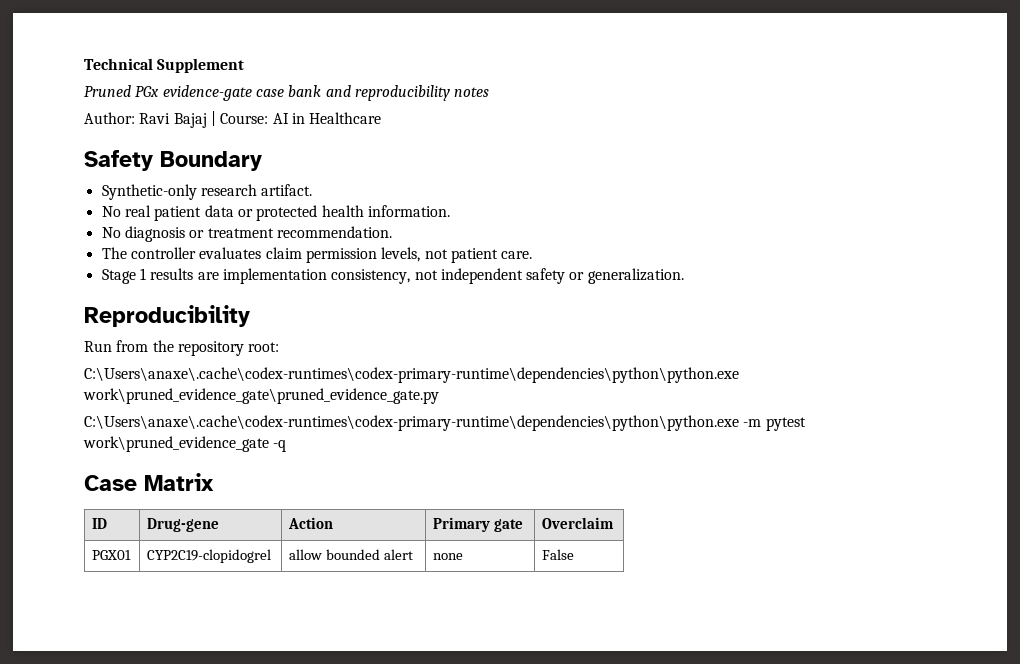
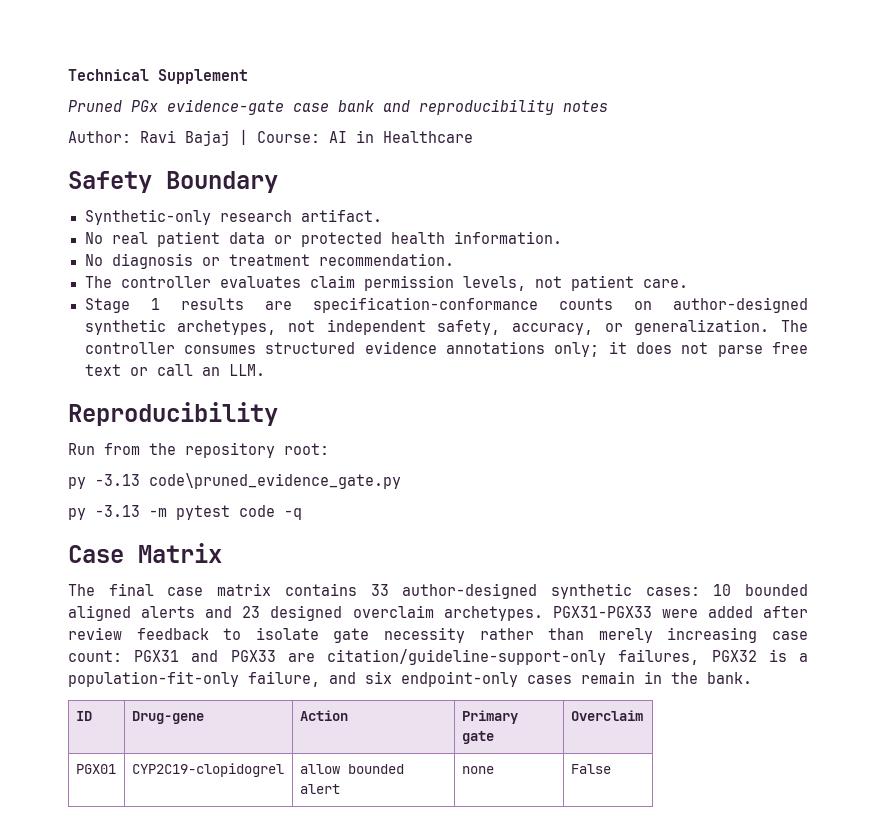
[222,268,684,284] implementation consistency, not independent safety or generalization. -> [312,297,808,313] [84,319,808,335] [84,341,809,357] [84,364,265,376] specification-conformance counts on author-designed synthetic archetypes, not independent safety, accuracy, or generalization. The controller consumes structured evidence annotations only; it does not parse free text or call an LLM.
[84,367,739,383] [83,388,439,404] [84,415,739,431] C:\Users\anaxe\.cache\codex-runtimes\codex-primary-runtime\dependencies\python\python.exe work\pruned_evidence_gate\pruned_evidence_gate.py // C:\Users\anaxe\.cache\codex-runtimes\codex-primary-runtime\dependencies\python\python.exe -> [68,473,401,489] [68,505,140,520] py -3.13 code\pruned_evidence_gate.py // py -3.13
[83,436,269,452] work\pruned_evidence_gate -> [239,505,275,517] code
(214, 482) none -> [68,583,808,599] [68,605,809,621] [68,627,809,643] [68,649,808,665] [68,671,752,687] // The final case matrix contains 33 author-designed synthetic cases: 10 bounded aligned alerts and 23 designed overclaim archetypes. PGX31-PGX33 were added after review feedback to isolate gate necessity rather than merely increasing case count: PGX31 and PGX33 are citation/guideline-support-only failures, PGX32 is a population-fit-only failure, and six endpoint-only cases remain in the bank.

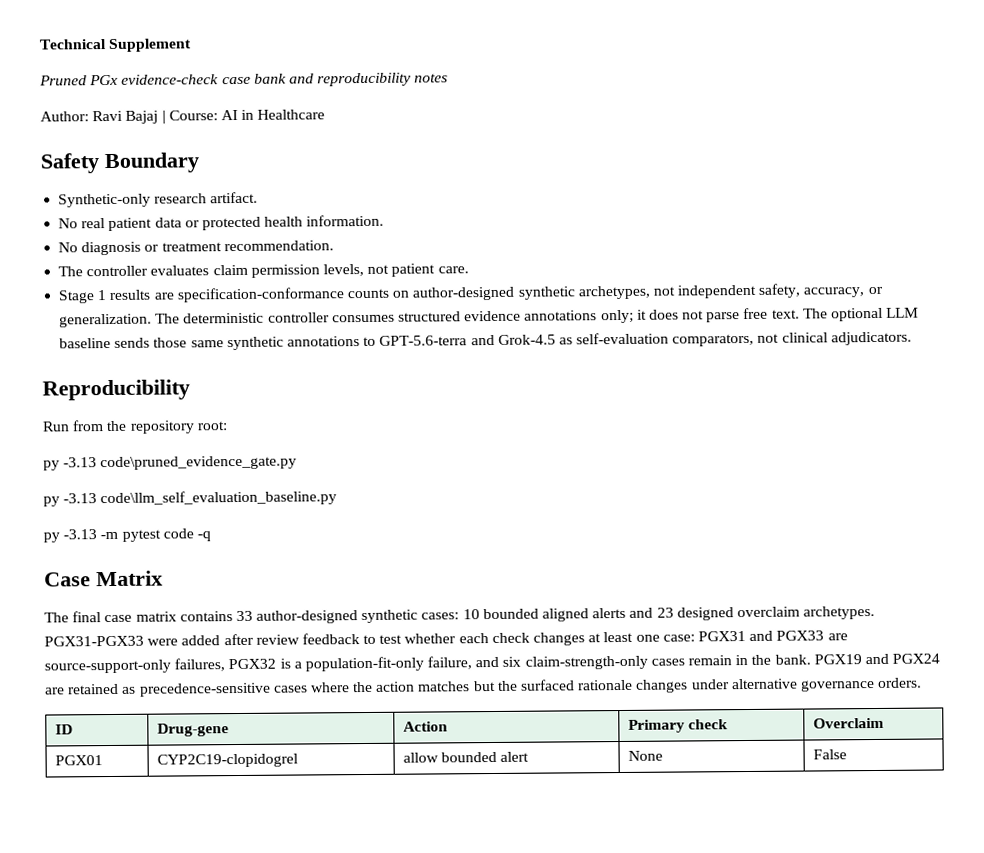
[167,99,284,115] evidence-gate -> [121,74,220,85] evidence-check
(808, 326) none -> [183,312,265,324] deterministic
[84,364,265,376] text or call an LLM. -> [771,307,920,322] [59,331,912,351] text. The optional LLM baseline sends those same synthetic annotations to GPT-5.6-terra and Grok-4.5 as self-evaluation comparators, not clinical adjudicators.
(401, 481) none -> [43,490,338,507] // py -3.13 code\llm_self_evaluation_baseline.py
[255,627,809,643] [68,650,122,662] isolate gate necessity rather than merely increasing case count: -> [379,631,695,646] test whether each check changes at least one case:
[327,649,607,665] citation/guideline-support-only -> [44,659,171,674] source-support-only
[401,671,518,687] endpoint-only -> [524,655,648,670] claim-strength-only
(752, 678) none -> [813,653,941,665] [45,677,923,697] PGX19 and PGX24 are retained as precedence-sensitive cases where the action matches but the surfaced rationale changes under alternative governance orders.
[461,731,494,744] gate -> [687,719,728,730] check
[461,766,494,774] | none -> [627,750,663,761] | None

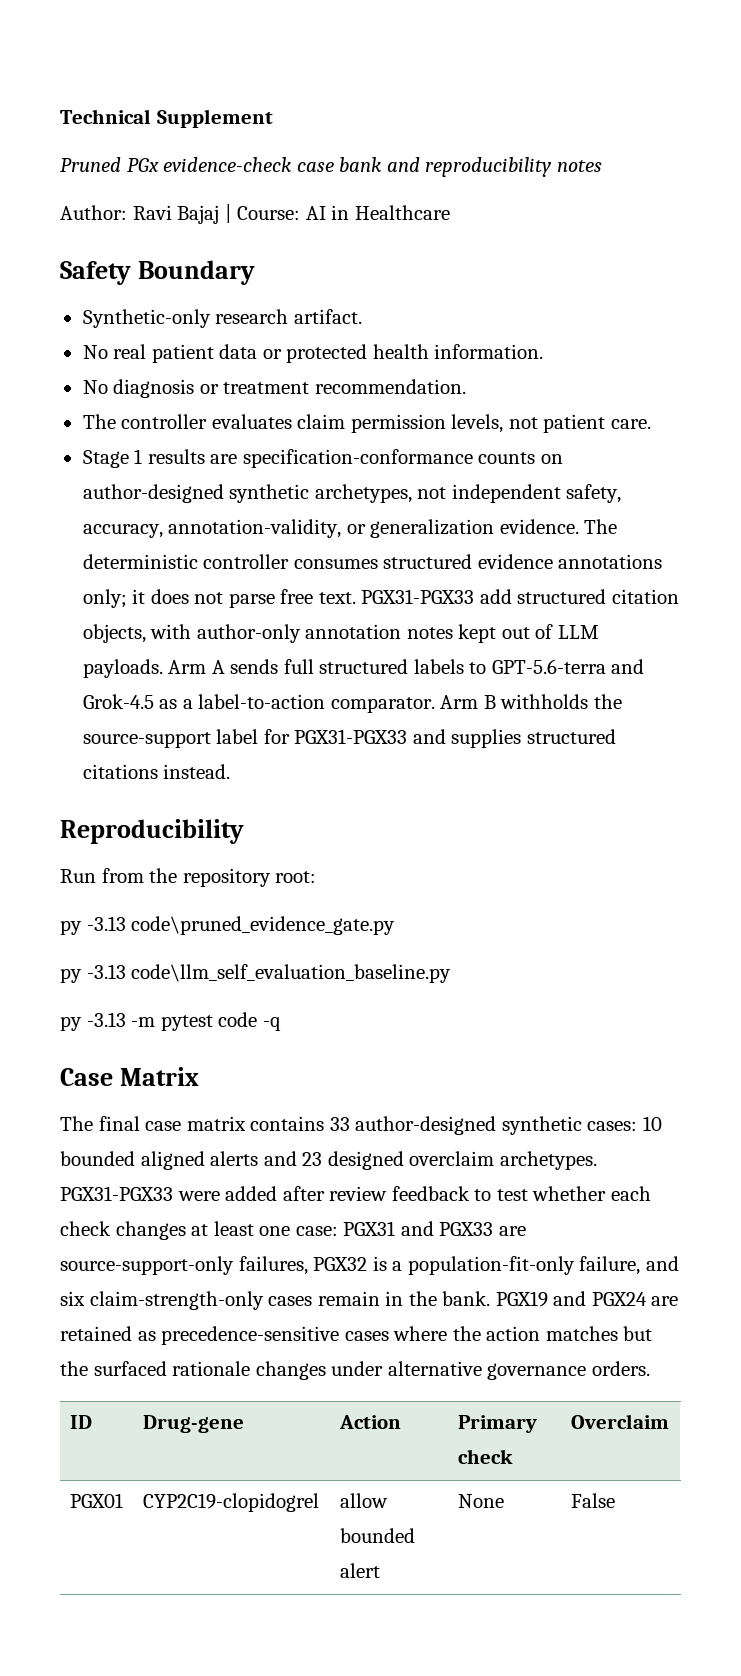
[867,286,883,295] [59,313,153,328] or generalization. -> [168,519,579,538] annotation-validity, or generalization evidence.
[802,307,920,322] [59,336,360,351] The optional LLM baseline sends those same synthetic annotations -> [361,589,679,604] [82,624,599,643] [82,659,464,678] PGX31-PGX33 add structured citation objects, with author-only annotation notes kept out of LLM payloads. Arm A sends full structured labels
[576,331,912,347] self-evaluation comparators, not clinical adjudicators. -> [182,694,622,713] [82,729,616,748] [82,764,231,779] a label-to-action comparator. Arm B withholds the source-support label for PGX31-PGX33 and supplies structured citations instead.

